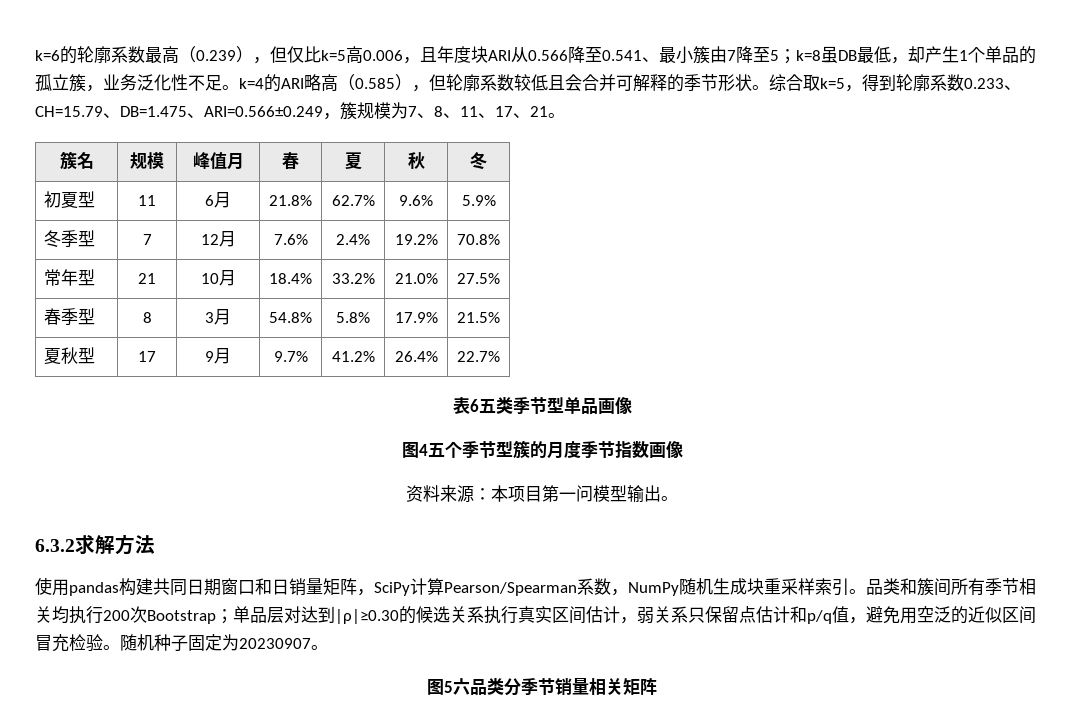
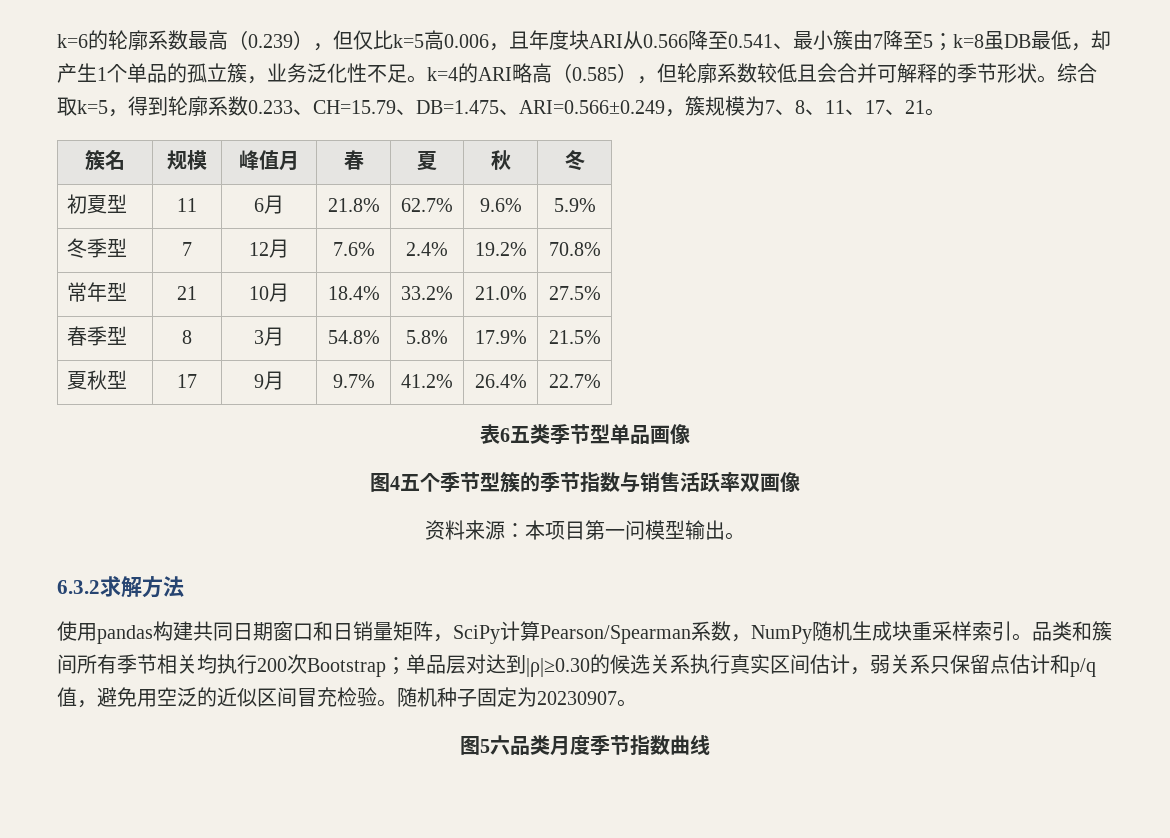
[546,441,649,459] 月度季节指数 -> [540,472,760,493] 季节指数与销售活跃率双
[504,678,657,696] 分季节销量相关矩阵 -> [550,735,710,756] 月度季节指数曲线

